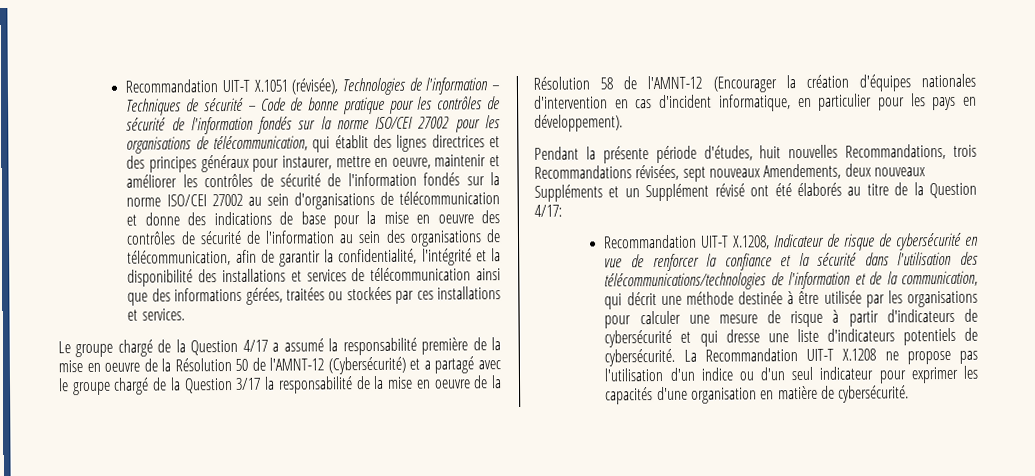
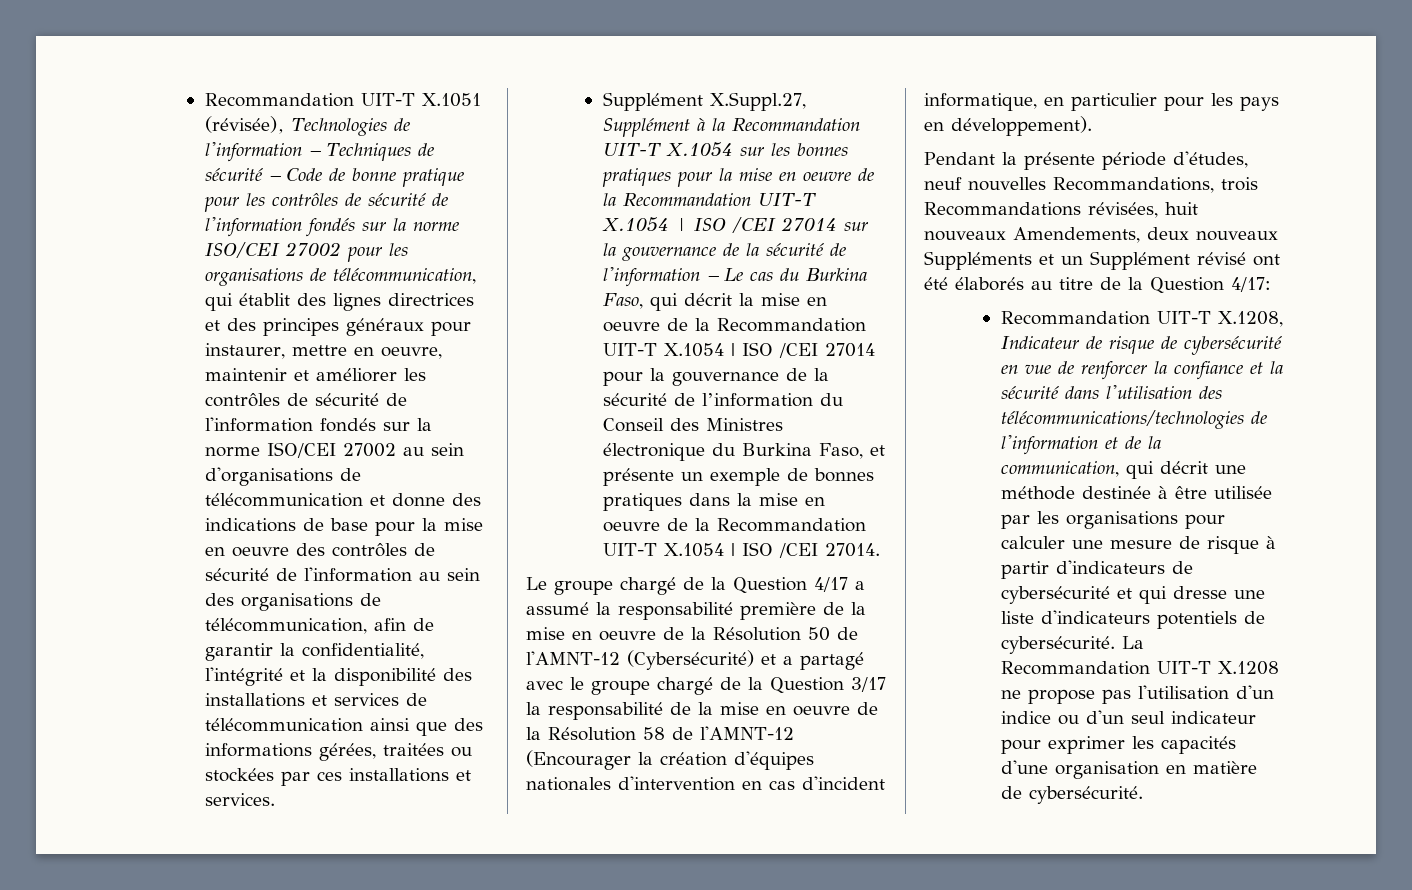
(185, 314) none -> [602,92,806,111] [602,118,860,137] [602,142,848,157] [601,168,874,187] [602,193,816,207] [601,217,869,233] [602,243,846,261] [602,267,867,287] [602,293,827,311] [602,318,866,332] [602,342,875,358] [602,368,829,386] [602,393,843,407] [602,418,783,432] [602,443,885,461] [602,468,874,486] [602,493,825,511] [602,518,866,532] [602,542,880,558] // Supplément X.Suppl.27, Supplément à la Recommandation UIT-T X.1054 sur les bonnes pratiques pour la mise en oeuvre de la Recommandation UIT-T X.1054 | ISO /CEI 27014 sur la gouvernance de la sécurité de l'information – Le cas du Burkina Faso, qui décrit la mise en oeuvre de la Recommandation UIT-T X.1054 | ISO /CEI 27014 pour la gouvernance de la sécurité de l’information du Conseil des Ministres électronique du Burkina Faso, et présente un exemple de bonnes pratiques dans la mise en oeuvre de la Recommandation UIT-T X.1054 | ISO /CEI 27014.
[759,145,782,159] huit -> [924,177,962,190] neuf
[682,166,706,182] sept -> [1165,202,1198,215] huit

